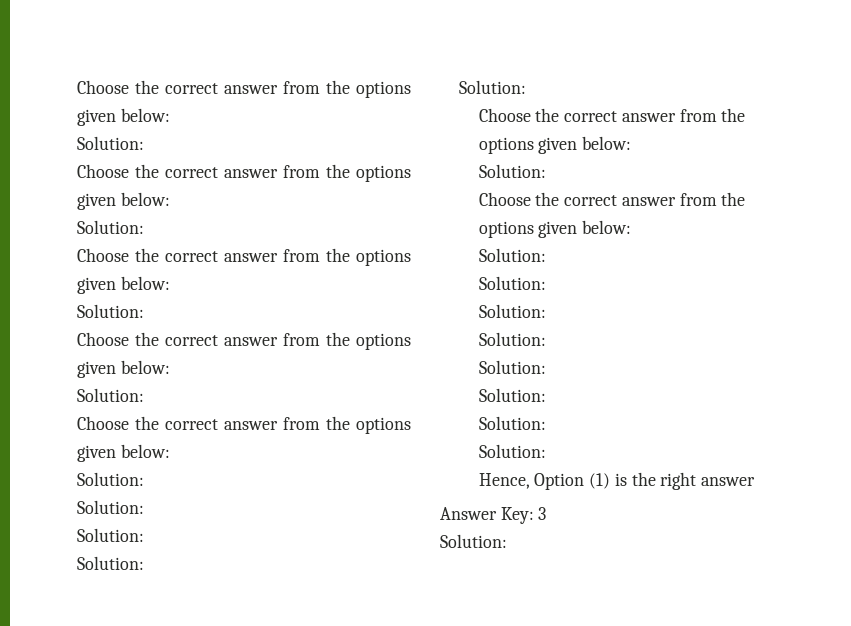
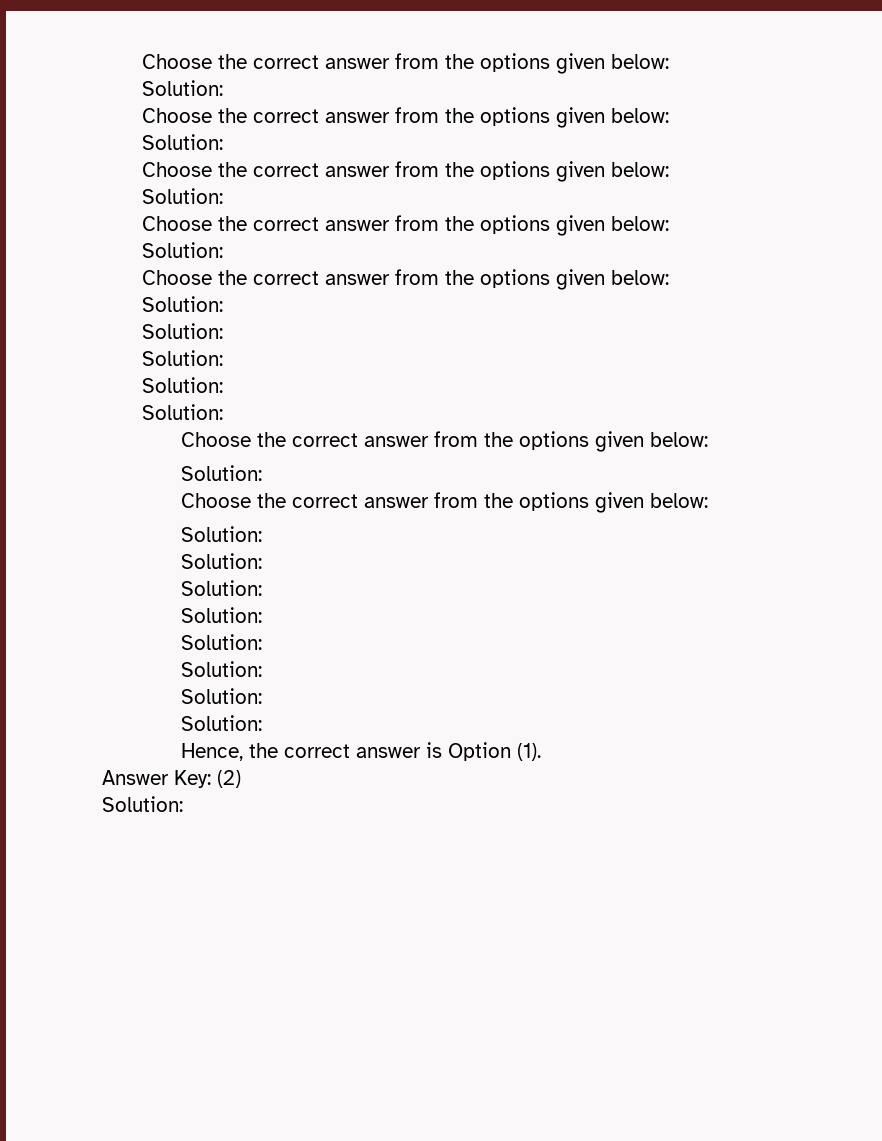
[534,472,755,490] Option (1) is the right answer -> [249,742,542,761] the correct answer is Option (1).
[538,507,547,520] 3 -> [217,770,241,788] (2)

